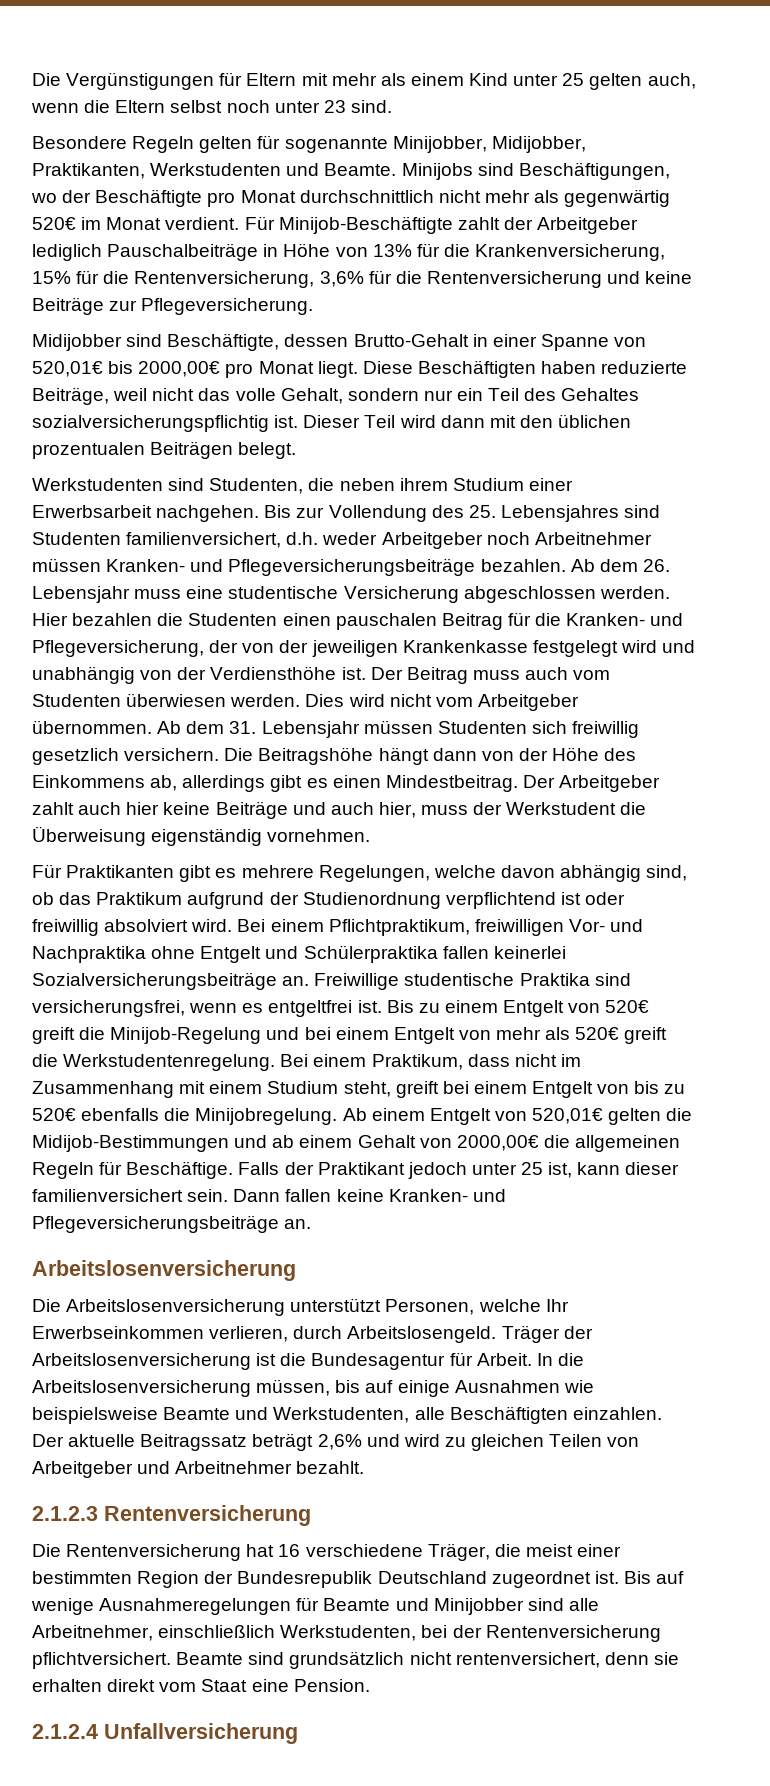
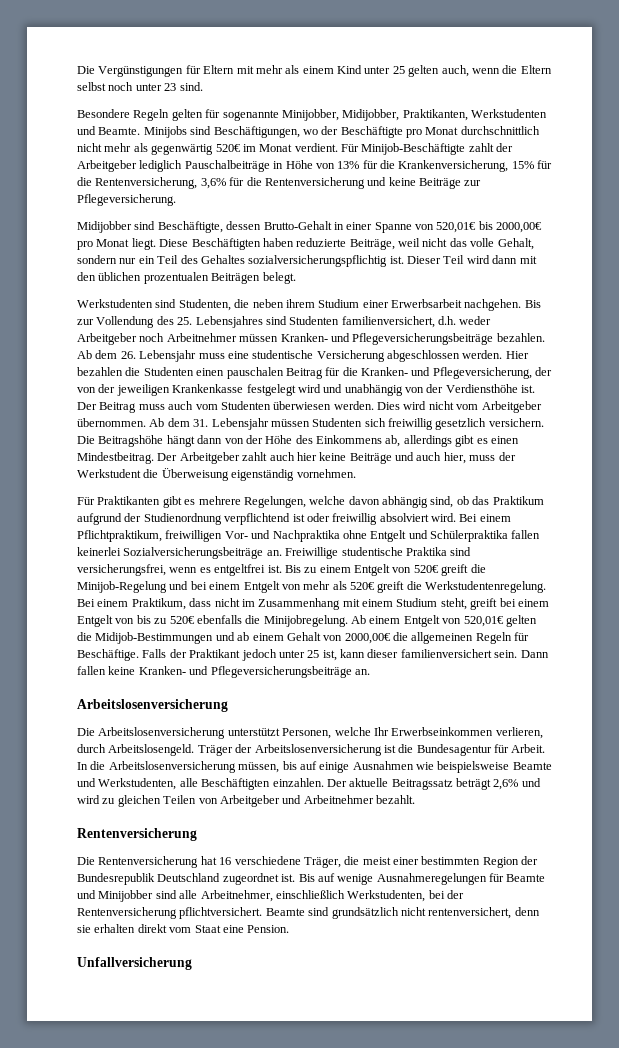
[32,1506,98,1521] 2.1.2.3 -> (415, 799) none
[32,1724,98,1739] 2.1.2.4 -> (290, 929) none

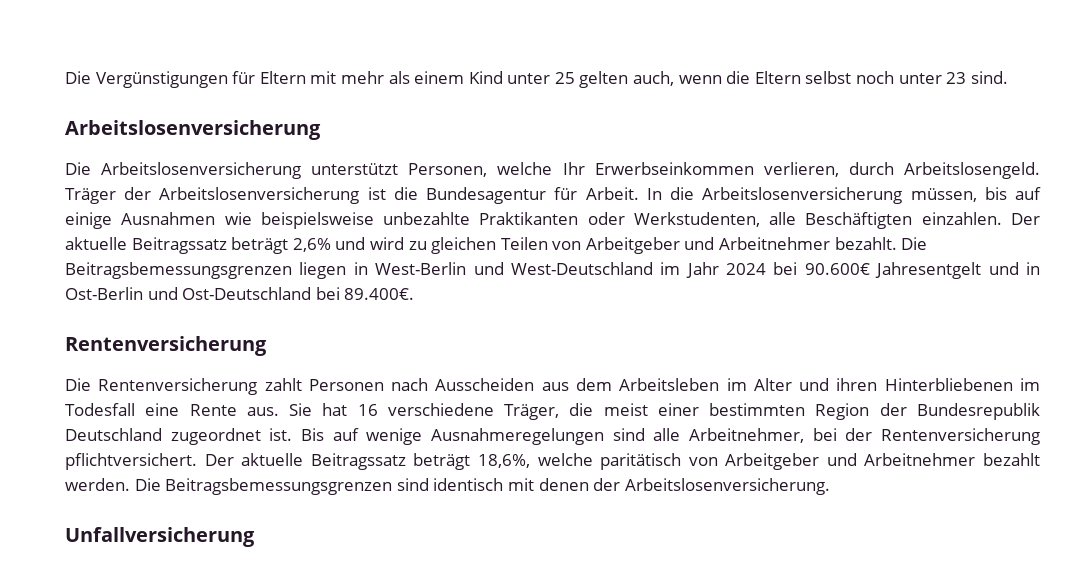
[77,109,547,121] [77,126,540,138] [77,143,514,155] [77,160,553,172] [77,177,482,189] [77,194,176,206] [77,221,543,233] [77,238,534,250] [77,255,537,267] [77,272,296,284] [77,299,541,311] [77,316,492,328] [77,333,545,345] [77,350,529,362] [77,367,553,379] [77,384,536,396] [77,401,542,413] [77,418,544,430] [77,435,519,447] [77,452,516,464] [77,468,356,481] [77,496,544,508] [77,513,511,525] [77,530,541,542] [77,547,472,559] [77,564,486,576] [77,581,547,593] [77,598,549,610] [77,615,537,627] [77,632,530,644] [77,649,549,661] [77,666,370,678] // Besondere Regeln gelten für sogenannte Minijobber, Midijobber, Praktikanten, Werkstudenten und Beamte. Minijobs sind Beschäftigungen, wo der Beschäftigte pro Monat durchschnittlich nicht mehr als gegenwärtig 520€ im Monat verdient. Für Minijob-Beschäftigte zahlt der Arbeitgeber lediglich Pauschalbeiträge in Höhe von 13% für die Krankenversicherung, 15% für die Rentenversicherung, 3,6% für die Rentenversicherung und keine Beiträge zur Pflegeversicherung. // Midijobber sind Beschäftigte, dessen Brutto-Gehalt in einer Spanne von 520,01€ bis 2000,00€ pro Monat liegt. Diese Beschäftigten haben reduzierte Beiträge, weil nicht das volle Gehalt, sondern nur ein Teil des Gehaltes sozialversicherungspflichtig ist. Dieser Teil wird dann mit den üblichen prozentualen Beiträgen belegt. // Werkstudenten sind Studenten, die neben ihrem Studium einer Erwerbsarbeit nachgehen. Bis zur Vollendung des 25. Lebensjahres sind Studenten familienversichert, d.h. weder Arbeitgeber noch Arbeitnehmer müssen Kranken- und Pflegeversicherungsbeiträge bezahlen. Ab dem 26. Lebensjahr muss eine studentische Versicherung abgeschlossen werden. Hier bezahlen die Studenten einen pauschalen Beitrag für die Kranken- und Pflegeversicherung, der von der jeweiligen Krankenkasse festgelegt wird und unabhängig von der Verdiensthöhe ist. Der Beitrag muss auch vom Studenten überwiesen werden. Dies wird nicht vom Arbeitgeber übernommen. Ab dem 31. Lebensjahr müssen Studenten sich freiwillig gesetzlich versichern. Die Beitragshöhe hängt dann von der Höhe des Einkommens ab, allerdings gibt es einen Mindestbeitrag. Der Arbeitgeber zahlt auch hier keine Beiträge und auch hier, muss der Werkstudent die Überweisung eigenständig vornehmen. // Für Praktikanten gibt es mehrere Regelungen, welche davon abhängig sind, ob das Praktikum aufgrund der Studienordnung verpflichtend ist oder freiwillig absolviert wird. Bei einem Pflichtpraktikum, freiwilligen Vor- und Nachpraktika ohne Entgelt und Schülerpraktika fallen keinerlei Sozialversicherungsbeiträge an. Freiwillige studentische Praktika sind versicherungsfrei, wenn es entgeltfrei ist. Bis zu einem Entgelt von 520€ greift die Minijob-Regelung und bei einem Entgelt von mehr als 520€ greift die Werkstudentenregelung. Bei einem Praktikum, dass nicht im Zusammenhang mit einem Studium steht, greift bei einem Entgelt von bis zu 520€ ebenfalls die Minijobregelung. Ab einem Entgelt von 520,01€ gelten die Midijob-Bestimmungen und ab einem Gehalt von 2000,00€ die allgemeinen Regeln für Beschäftige. Falls der Praktikant jedoch unter 25 ist, kann dieser familienversichert sein. Dann fallen keine Kranken- und Pflegeversicherungsbeiträge an. -> (1008, 77) none
[512,762,552,770] [77,778,96,787] Beamte und -> [383,212,625,225] unbezahlte Praktikanten oder
[77,828,197,841] [77,856,199,868] // Rentenversicherung // Die Rentenversicherung -> [901,237,928,250] [65,262,1040,279] [65,287,415,300] [65,336,267,356] [65,378,1041,395] [65,403,313,416] Die Beitragsbemessungsgrenzen liegen in West-Berlin und West-Deutschland im Jahr 2024 bei 90.600€ Jahresentgelt und in Ost-Berlin und Ost-Deutschland bei 89.400€. // Rentenversicherung // Die Rentenversicherung zahlt Personen nach Ausscheiden aus dem Arbeitsleben im Alter und ihren Hinterbliebenen im Todesfall eine Rente aus. Sie
[489,873,546,882] [77,890,154,902] für Beamte und Minijobber -> (604, 436) none
[275,890,426,902] einschließlich Werkstudenten, -> (804, 435) none
[265,907,540,919] [77,924,290,933] Beamte sind grundsätzlich nicht rentenversichert, denn sie erhalten direkt vom Staat eine Pension. -> [204,453,1041,470] [65,478,830,495] Der aktuelle Beitragssatz beträgt 18,6%, welche paritätisch von Arbeitgeber und Arbeitnehmer bezahlt werden. Die Beitragsbemessungsgrenzen sind identisch mit denen der Arbeitslosenversicherung.

